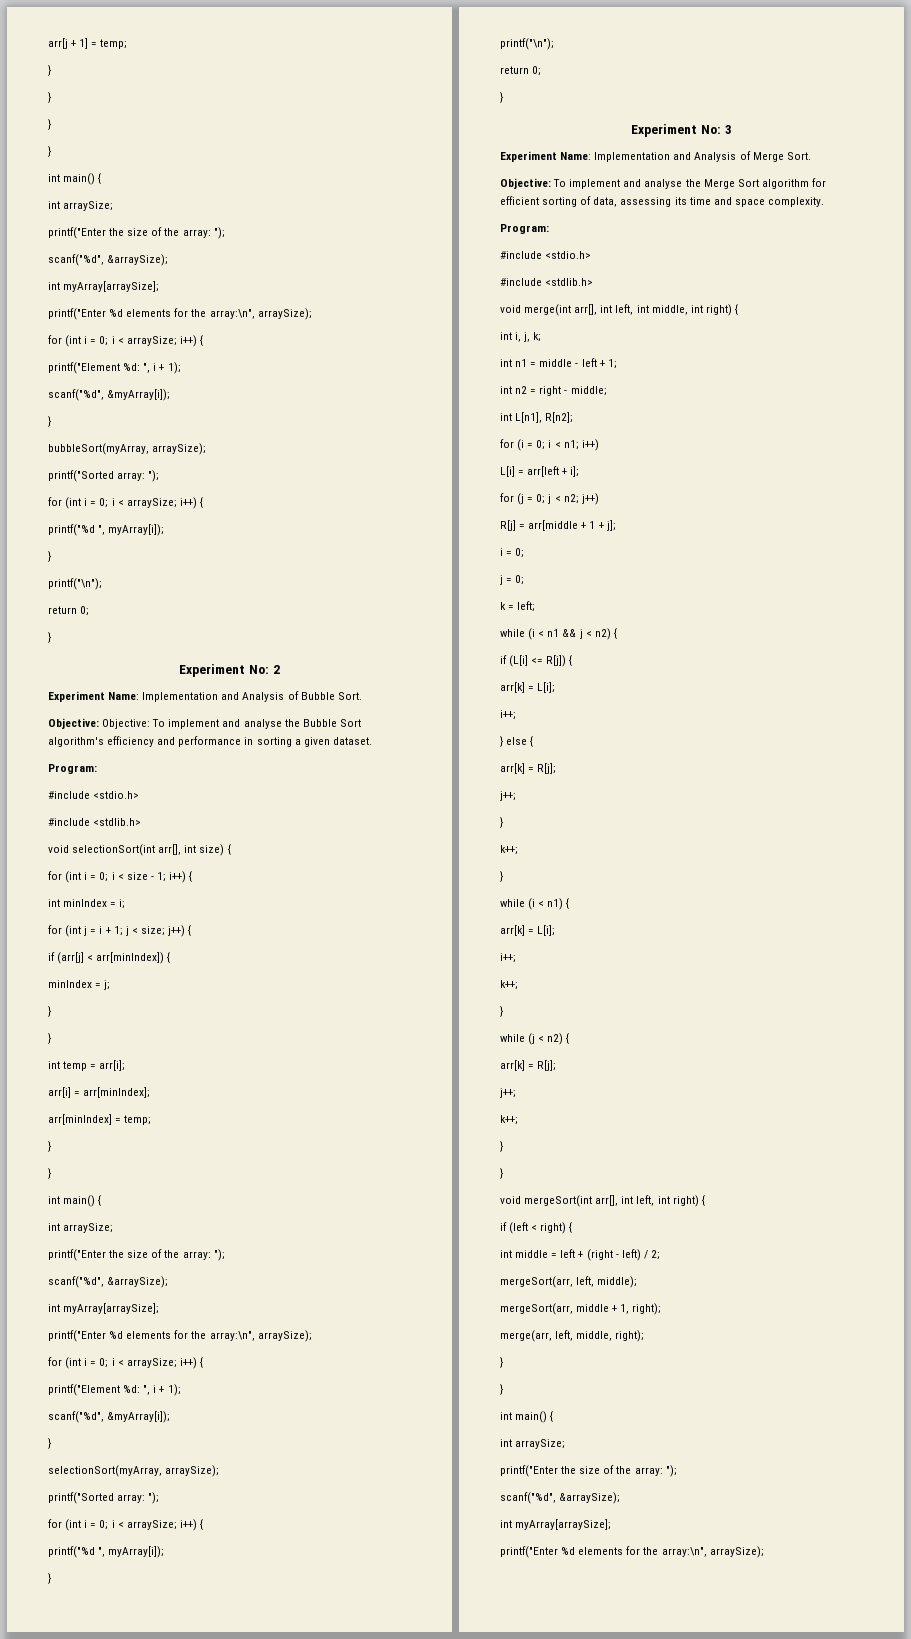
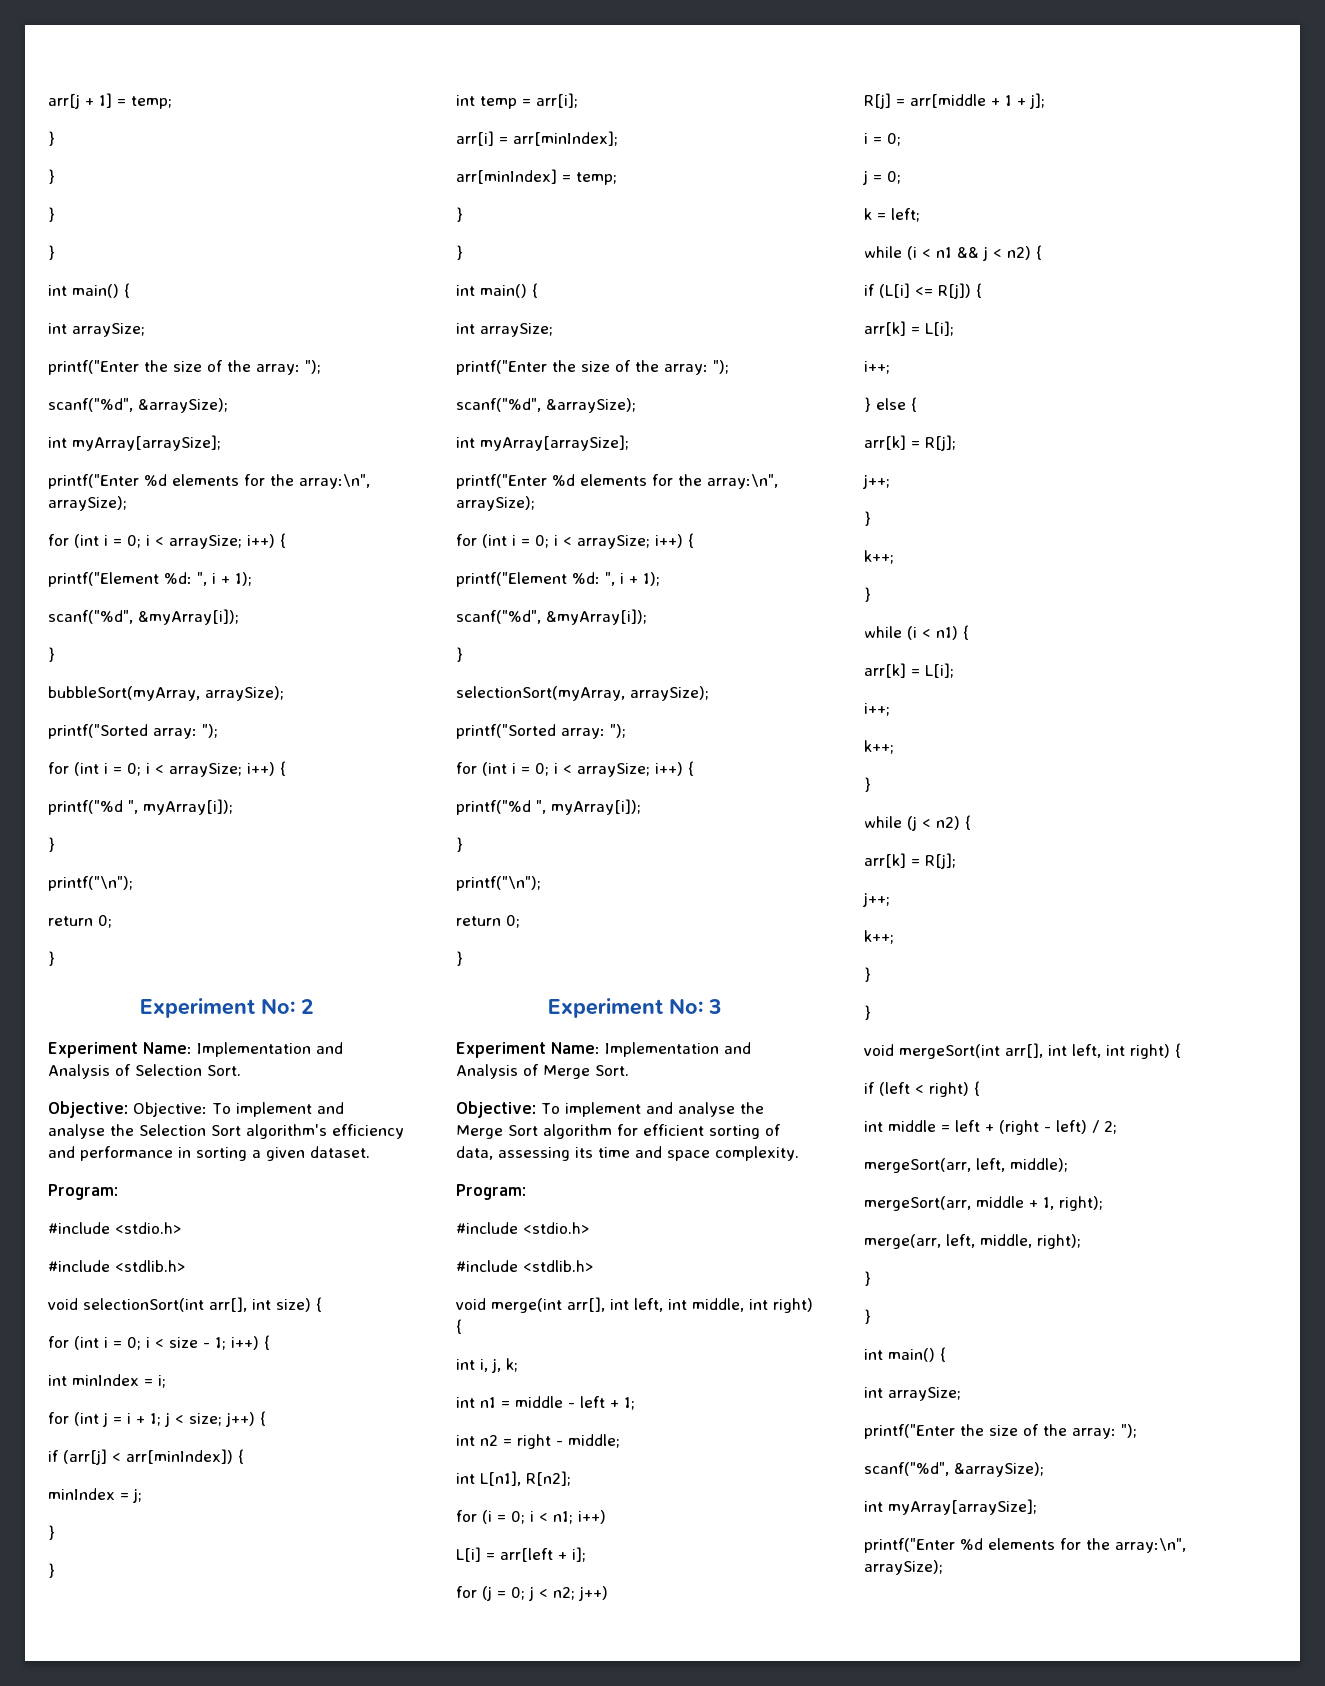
[300,692,335,700] Bubble -> [135,1064,202,1076] Selection
[302,719,337,727] Bubble -> [139,1124,206,1136] Selection

